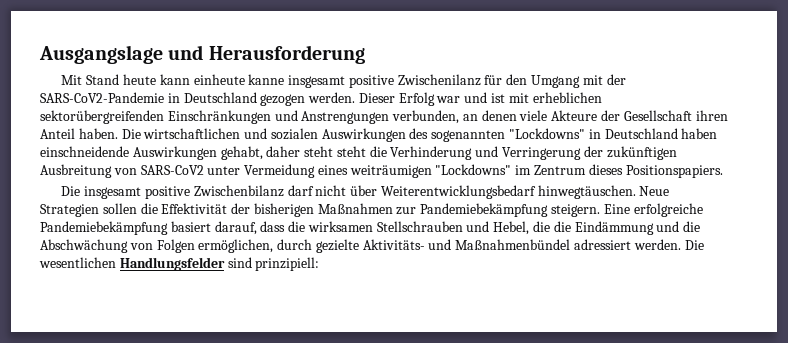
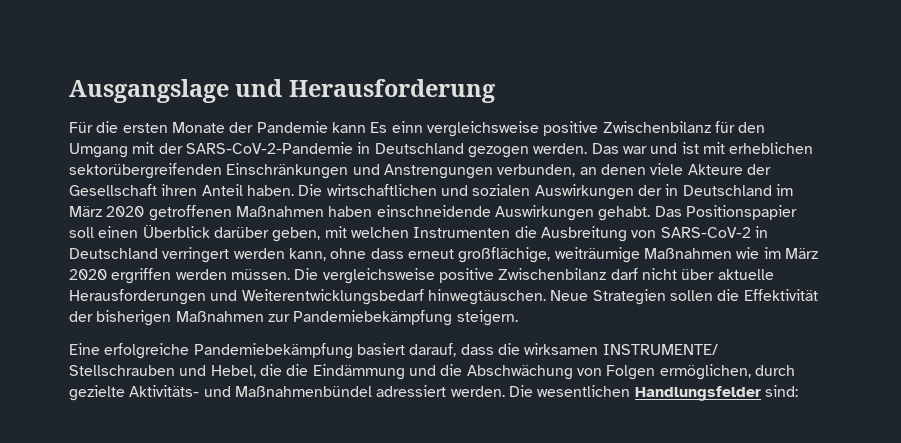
[61,74,481,88] Mit Stand heute kann einheute kanne insgesamt positive Zwischenilanz -> [69,121,711,137] Für die ersten Monate der Pandemie kann Es einn vergleichsweise positive Zwischenbilanz
[40,92,164,103] SARS-CoV2-Pandemie -> [185,142,353,154] SARS-CoV-2-Pandemie
[358,92,435,106] Dieser Erfolg -> [591,143,619,154] Das
[409,128,718,142] [40,146,677,160] [40,164,723,178] [61,186,142,199] des sogenannten "Lockdowns" in Deutschland haben einschneidende Auswirkungen gehabt, daher steht steht die Verhinderung und Verringerung der zukünftigen Ausbreitung von SARS-CoV2 unter Vermeidung eines weiträumigen "Lockdowns" im Zentrum dieses Positionspapiers. // Die insgesamt -> [637,184,793,196] [69,205,797,221] [69,225,768,242] [69,247,818,263] [69,268,435,284] der in Deutschland im März 2020 getroffenen Maßnahmen haben einschneidende Auswirkungen gehabt. Das Positionspapier soll einen Überblick darüber geben, mit welchen Instrumenten die Ausbreitung von SARS-CoV-2 in Deutschland verringert werden kann, ohne dass erneut großflächige, weiträumige Maßnahmen wie im März 2020 ergriffen werden müssen. Die vergleichsweise
(378, 190) none -> [717,269,774,280] [69,289,238,305] aktuelle Herausforderungen und
(601, 210) none -> (518, 318) //
(373, 226) none -> [602,344,718,355] INSTRUMENTE/
[227,257,320,271] sind prinzipiell: -> [764,385,798,397] sind:

